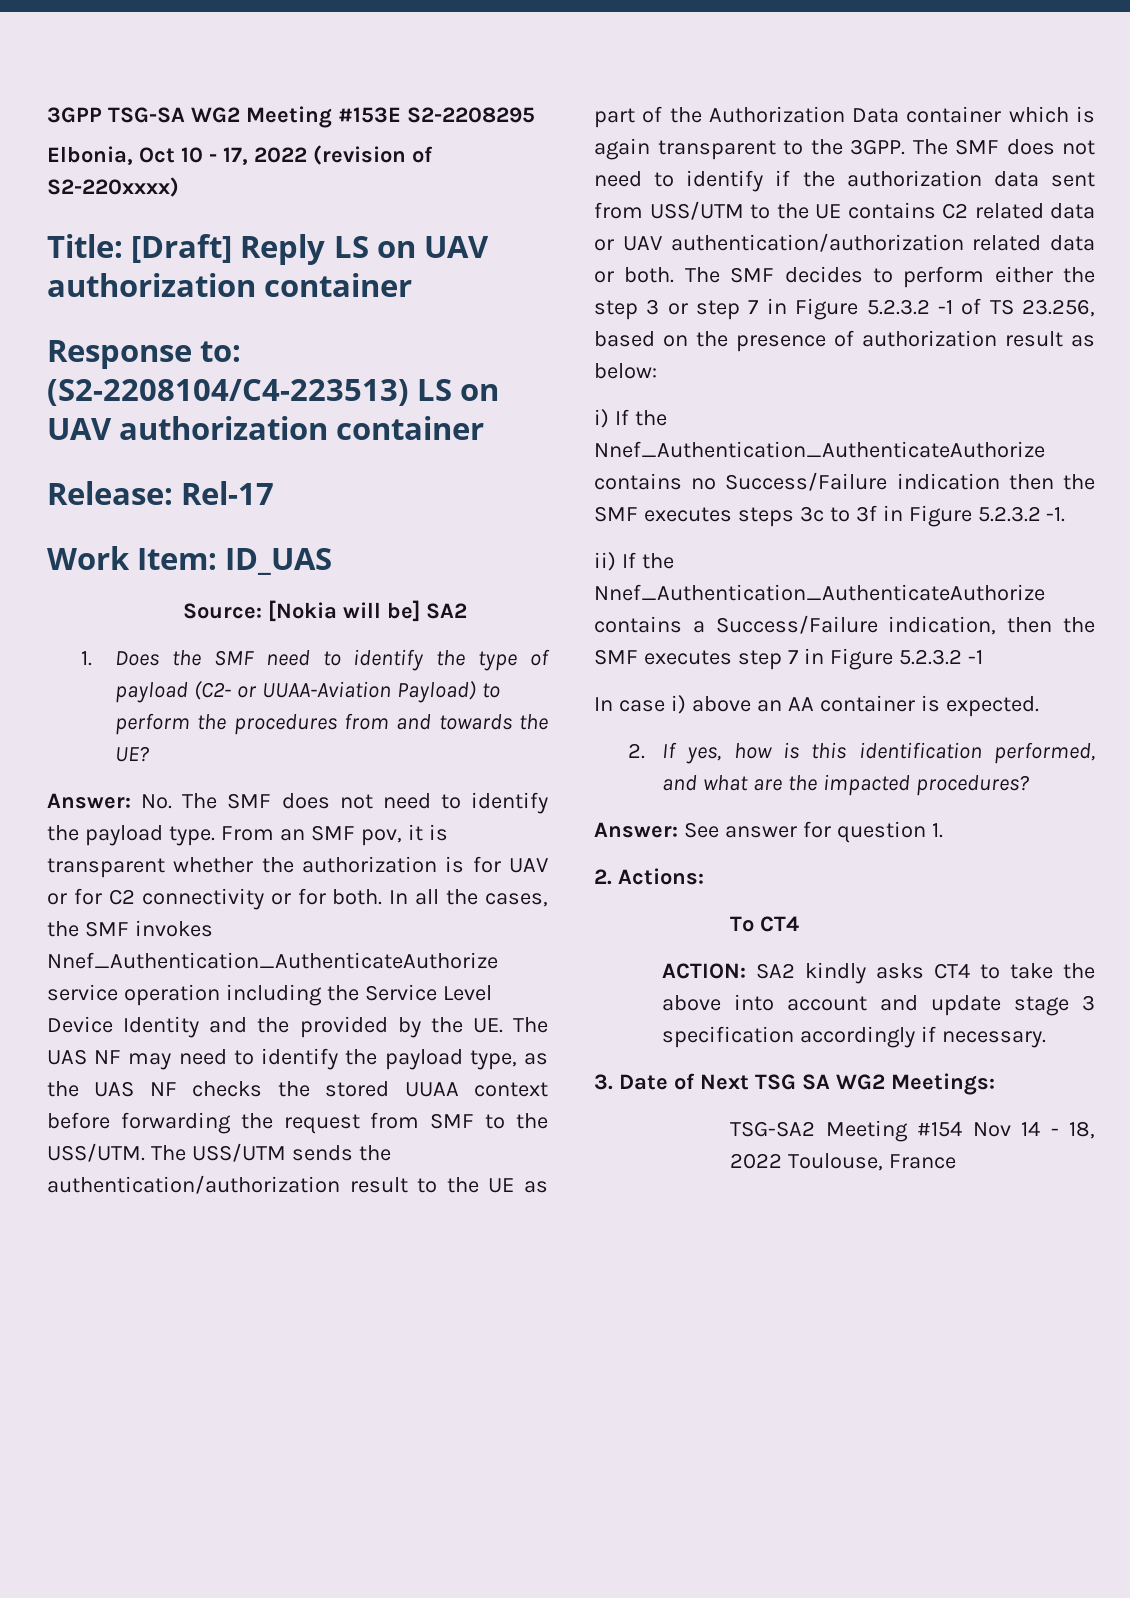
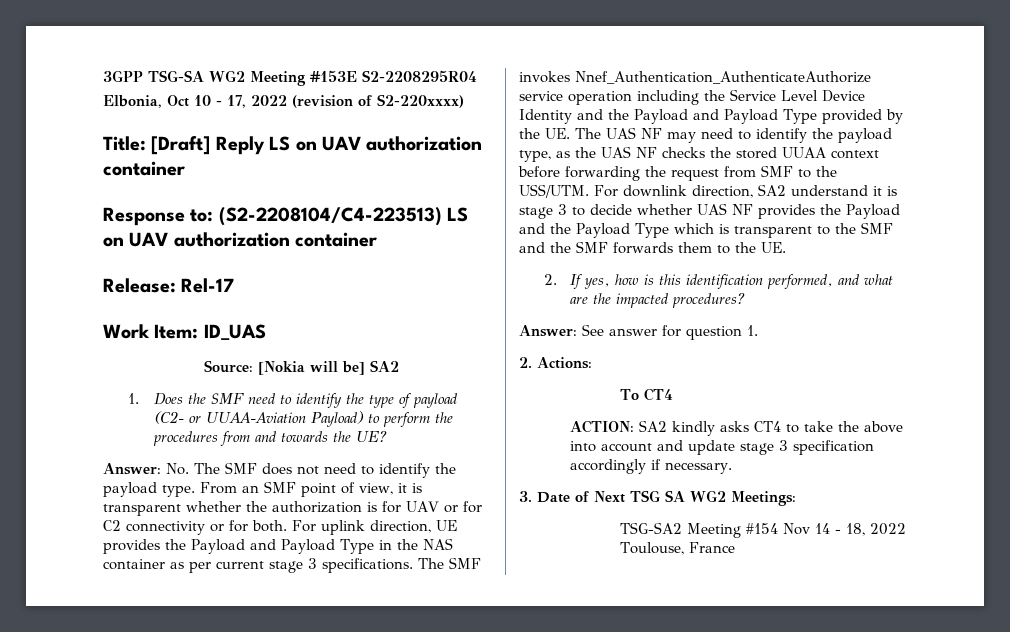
[406,107,535,123] S2-2208295 -> [362,70,477,82] S2-2208295R04
[360,829,402,846] pov, -> [301,482,393,497] point of view,
[389,889,548,907] [47,921,79,937] In all the cases, the -> [292,520,457,535] [103,538,453,554] [103,558,444,573] For uplink direction, UE provides the Payload and Payload Type in the NAS container as per current stage 3 specifications. The
(290, 1025) none -> [634,109,817,124] Payload and Payload Type
[150,1143,391,1162] [47,1175,549,1194] [594,106,1002,128] The USS/UTM sends the authentication/authorization result to the UE as part of the Authorization Data container -> [594,184,897,198] [519,203,900,219] [519,223,669,238] For downlink direction, SA2 understand it is stage 3 to decide whether UAS NF provides the Payload and the Payload Type
[594,138,650,160] again -> (729, 229) none
[850,139,1095,155] [594,170,1095,192] [594,201,1095,220] [594,233,1095,252] [594,266,1095,288] [594,298,1095,320] [594,330,1095,352] [594,363,657,379] [594,409,667,428] [594,441,1045,458] [594,472,1095,491] [594,505,1066,527] [594,552,674,571] [594,584,1045,601] [594,615,1095,635] [594,648,983,670] [594,695,1039,717] 3GPP. The SMF does not need to identify if the authorization data sent from USS/UTM to the UE contains C2 related data or UAV authentication/authorization related data or both. The SMF decides to perform either the step 3 or step 7 in Figure 5.2.3.2 -1 of TS 23.256, based on the presence of authorization result as below: // i) If the Nnef_Authentication_AuthenticateAuthorize contains no Success/Failure indication then the SMF executes steps 3c to 3f in Figure 5.2.3.2 -1. // ii) If the Nnef_Authentication_AuthenticateAuthorize contains a Success/Failure indication, then the SMF executes step 7 in Figure 5.2.3.2 -1 // In case i) above an AA container is expected. -> [860,222,893,234] [519,241,786,254] SMF and the SMF forwards them to the UE.

